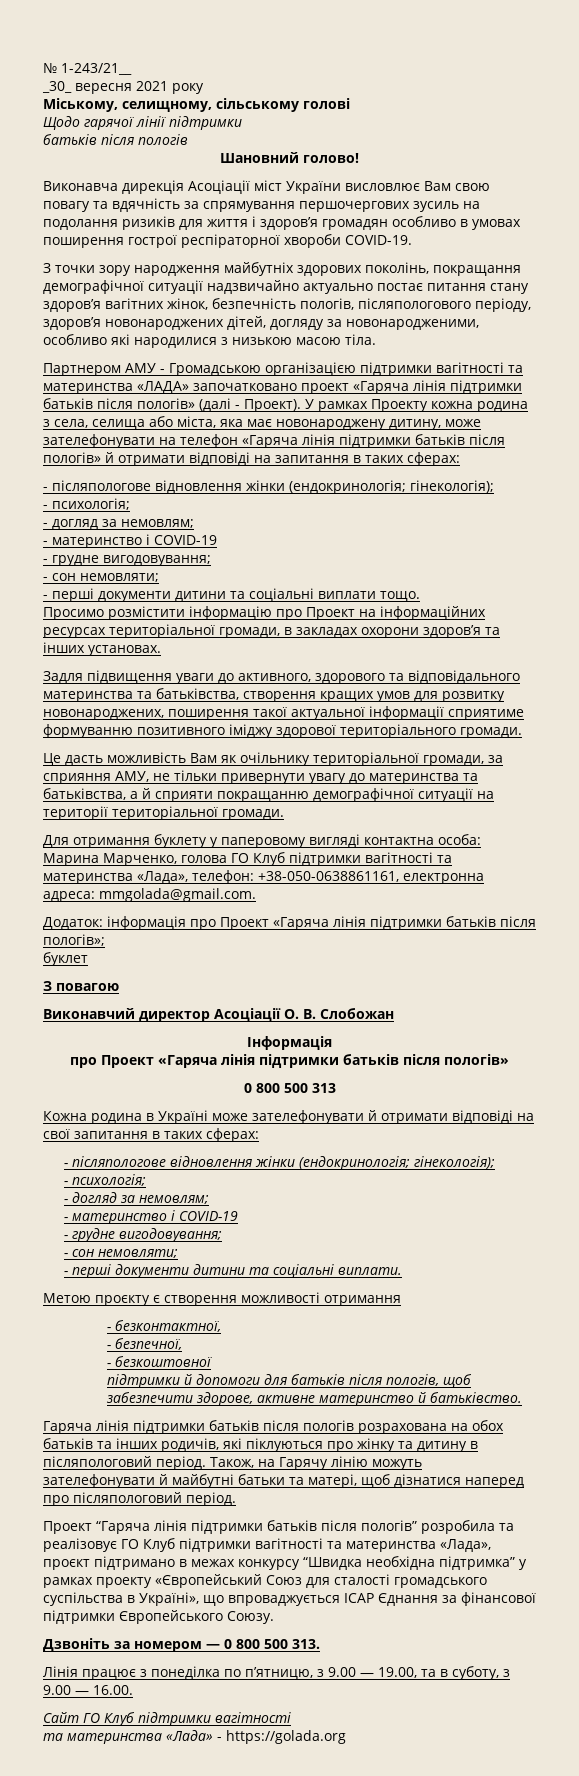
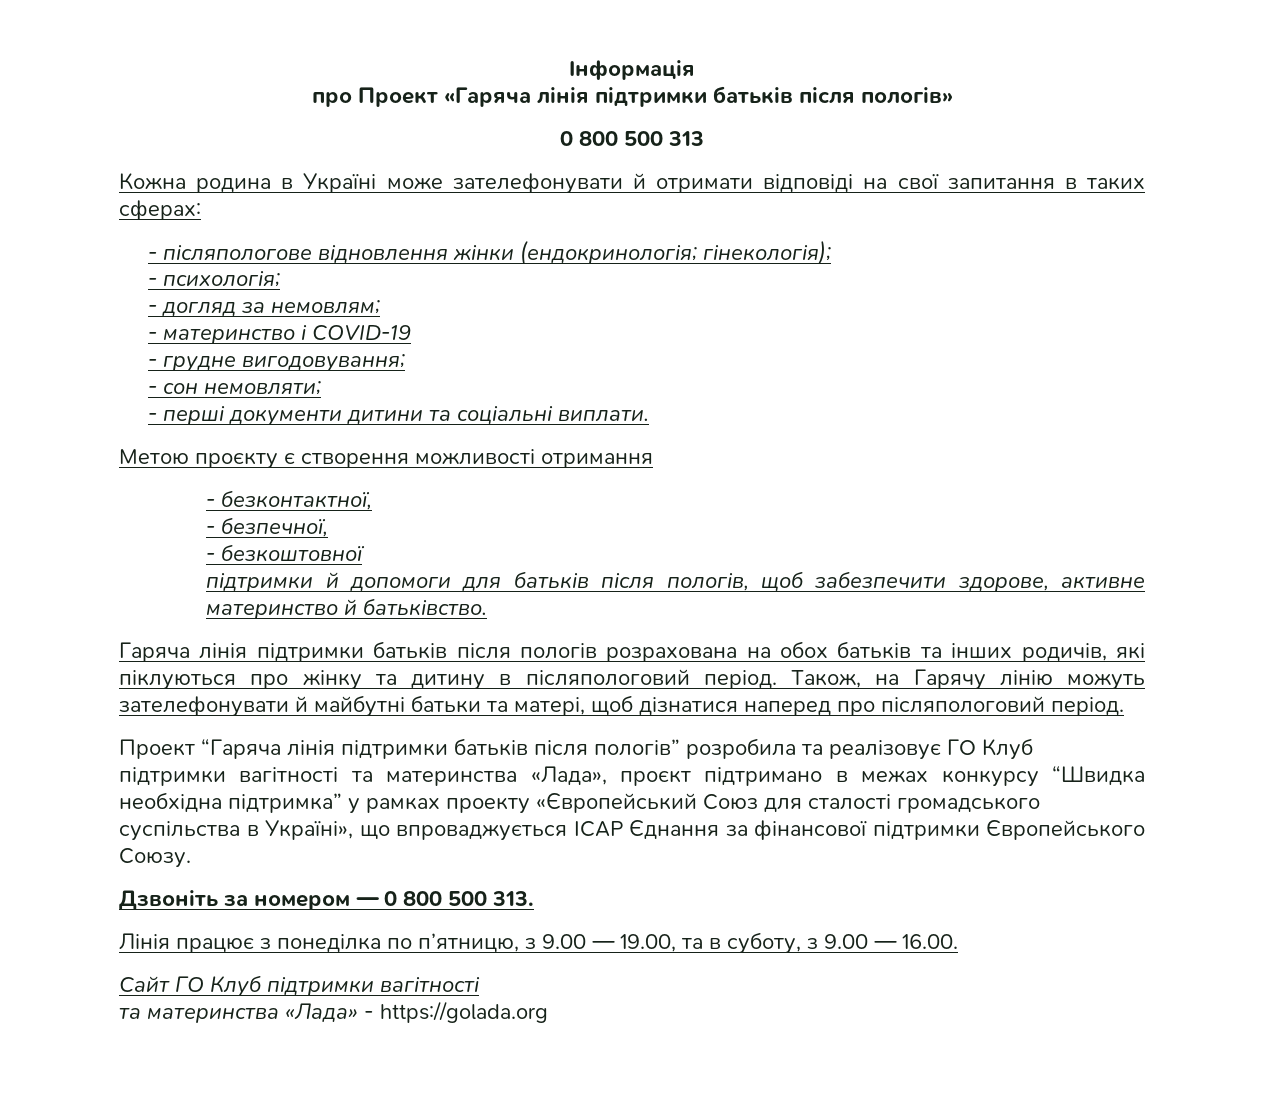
[43,63,132,75] [42,81,204,94] [43,98,350,112] [43,116,242,130] [43,134,188,145] [220,152,359,163] [43,180,490,194] [43,198,480,212] [43,216,521,230] [43,234,412,248] [43,262,521,276] [43,280,529,294] [43,298,531,312] [43,316,479,330] [43,334,376,348] [43,362,523,376] [43,380,522,394] [43,398,528,412] [43,416,481,430] [43,434,505,448] [43,452,460,466] [43,480,494,494] [43,498,130,510] [43,519,194,530] [43,534,217,548] [43,555,211,566] [43,573,159,582] [43,588,420,602] [43,606,486,620] [43,624,500,638] [43,642,161,656] [43,670,520,684] [43,688,505,702] [43,706,524,720] [43,724,522,738] [43,752,503,766] [43,770,478,784] [43,788,494,802] [43,806,284,820] [43,834,481,848] [43,852,452,866] [43,870,484,884] [43,888,256,902] [43,916,536,930] [43,934,105,946] [43,952,88,966] [43,981,119,991] [43,1008,394,1022] № 1-243/21__ // _30_ вересня 2021 року // Міському, селищному, сільському голові // Щодо гарячої лінії підтримки // батьків після пологів // Шановний голово! // Виконавча дирекція Асоціації міст України висловлює Вам свою повагу та вдячність за спрямування першочергових зусиль на подолання ризиків для життя і здоров’я громадян особливо в умовах поширення гострої респіраторної хвороби COVID-19. // З точки зору народження майбутніх здорових поколінь, покращання демографічної ситуації надзвичайно актуально постає питання стану здоров’я вагітних жінок, безпечність пологів, післяпологового періоду, здоров’я новонароджених дітей, догляду за новонародженими, особливо які народилися з низькою масою тіла. // Партнером АМУ - Громадською організацією підтримки вагітності та материнства «ЛАДА» започатковано проект «Гаряча лінія підтримки батьків після пологів» (далі - Проект). У рамках Проекту кожна родина з села, селища або міста, яка має новонароджену дитину, може зателефонувати на телефон «Гаряча лінія підтримки батьків після пологів» й отримати відповіді на запитання в таких сферах: // - післяпологове відновлення жінки (ендокринологія; гінекологія); // - психологія; // - догляд за немовлям; // - материнство і COVID-19 // - грудне вигодовування; // - сон немовляти; // - перші документи дитини та соціальні виплати тощо. // Просимо розмістити інформацію про Проект на інформаційних ресурсах територіальної громади, в закладах охорони здоров’я та інших установах. // Задля підвищення уваги до активного, здорового та відповідального материнства та батьківства, створення кращих умов для розвитку новонароджених, поширення такої актуальної інформації сприятиме формуванню позитивного іміджу здорової територіального громади. // Це дасть можливість Вам як очільнику територіальної громади, за сприяння АМУ, не тільки привернути увагу до материнства та батьківства, а й сприяти покращанню демографічної ситуації на території територіальної громади. // Для отримання буклету у паперовому вигляді контактна особа: Марина Марченко, голова ГО Клуб підтримки вагітності та материнства «Лада», телефон: +38-050-0638861161, електронна адреса: mmgolada@gmail.com. // Додаток: інформація про Проект «Гаряча лінія підтримки батьків після пологів»; // буклет // З повагою // Виконавчий директор Асоціації О. В. Слобожан // -> (569, 70) none

